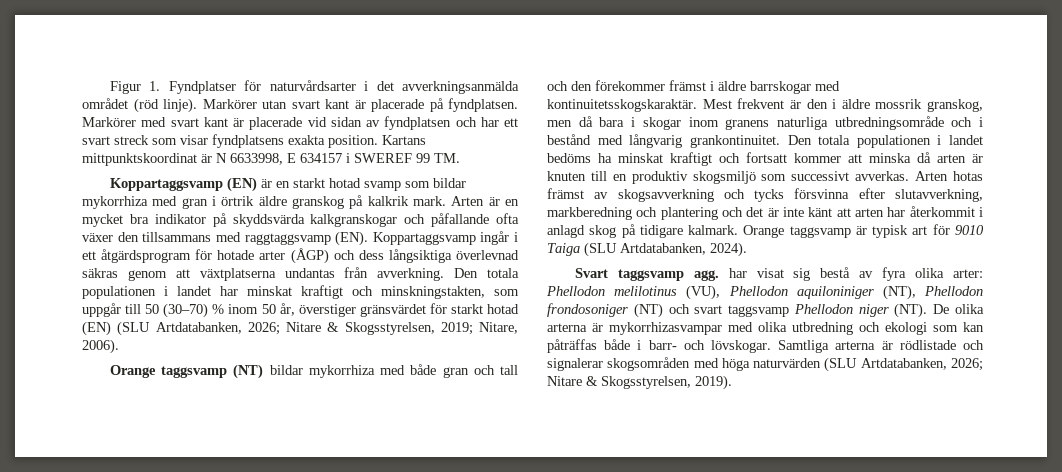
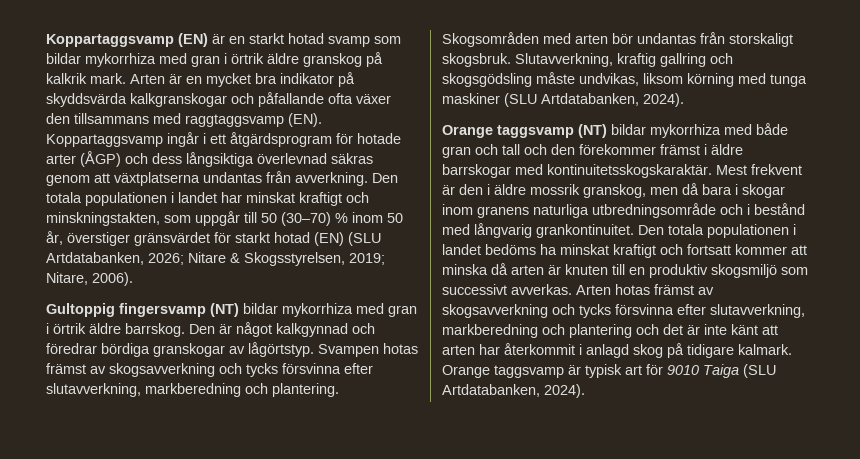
[109,80,519,94] [82,98,518,113] [82,116,518,130] [82,134,426,148] [82,153,460,166] Figur 1. Fyndplatser för naturvårdsarter i det avverkningsanmälda området (röd linje). Markörer utan svart kant är placerade på fyndplatsen. Markörer med svart kant är placerade vid sidan av fyndplatsen och har ett svart streck som visar fyndplatsens exakta position. Kartans mittpunktskoordinat är N 6633998, E 634157 i SWEREF 99 TM. // -> (46, 40) none
(119, 346) none -> [46,303,417,317] [46,322,375,337] [46,342,418,357] [46,363,373,377] [46,383,339,397] [442,32,793,47] [442,53,733,67] [442,72,807,87] [442,93,684,107] // Gultoppig fingersvamp (NT) bildar mykorrhiza med gran i örtrik äldre barrskog. Den är något kalkgynnad och föredrar bördiga granskogar av lågörtstyp. Svampen hotas främst av skogsavverkning och tycks försvinna efter slutavverkning, markberedning och plantering. Skogsområden med arten bör undantas från storskaligt skogsbruk. Slutavverkning, kraftig gallring och skogsgödsling måste undvikas, liksom körning med tunga maskiner (SLU Artdatabanken, 2024).
[574,267,983,281] [546,285,983,300] [547,303,984,318] [547,322,984,335] [547,339,984,353] [547,357,983,372] [547,375,732,390] // Svart taggsvamp agg. har visat sig bestå av fyra olika arter: Phellodon melilotinus (VU), Phellodon aquiloniniger (NT), Phellodon frondosoniger (NT) och svart taggsvamp Phellodon niger (NT). De olika arterna är mykorrhizasvampar med olika utbredning och ekologi som kan påträffas både i barr- och lövskogar. Samtliga arterna är rödlistade och signalerar skogsområden med höga naturvärden (SLU Artdatabanken, 2026; Nitare & Skogsstyrelsen, 2019). -> (585, 391) none

